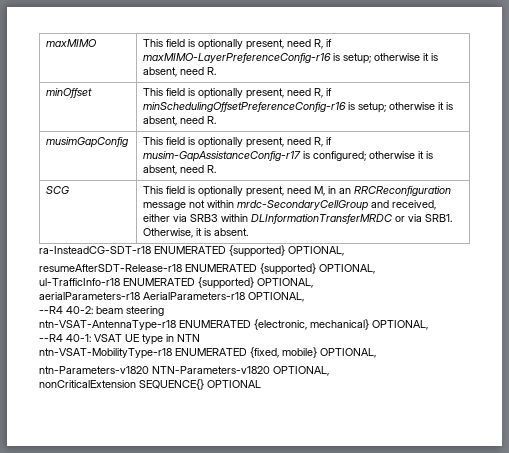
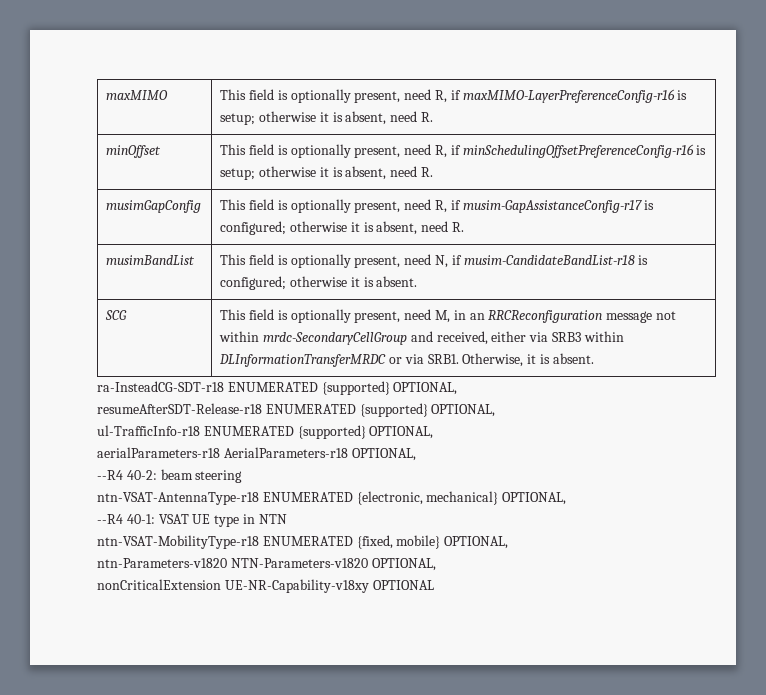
(217, 169) none -> [106,255,196,265] [220,254,649,268] [220,276,418,290] // musimBandList | This field is optionally present, need N, if musim-CandidateBandList-r18 is configured; otherwise it is absent.
[139,379,204,390] SEQUENCE{} -> [224,579,369,593] UE-NR-Capability-v18xy

